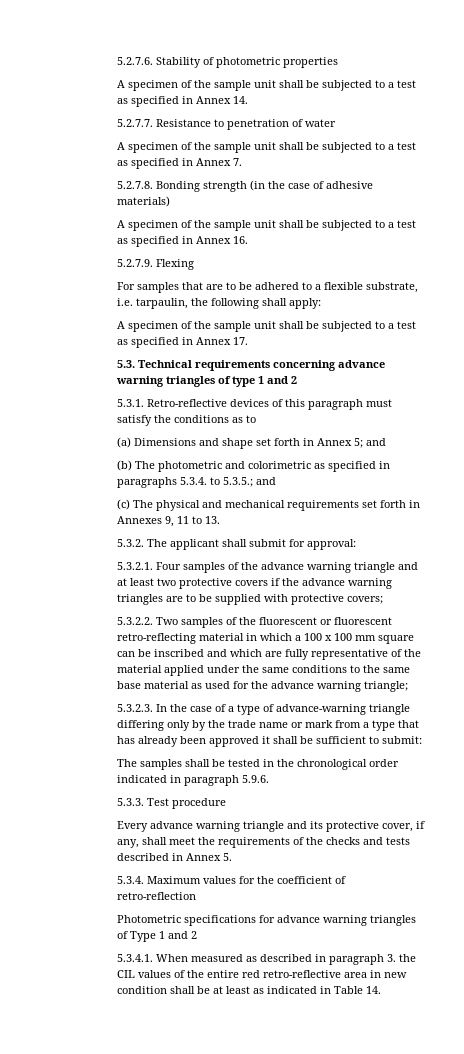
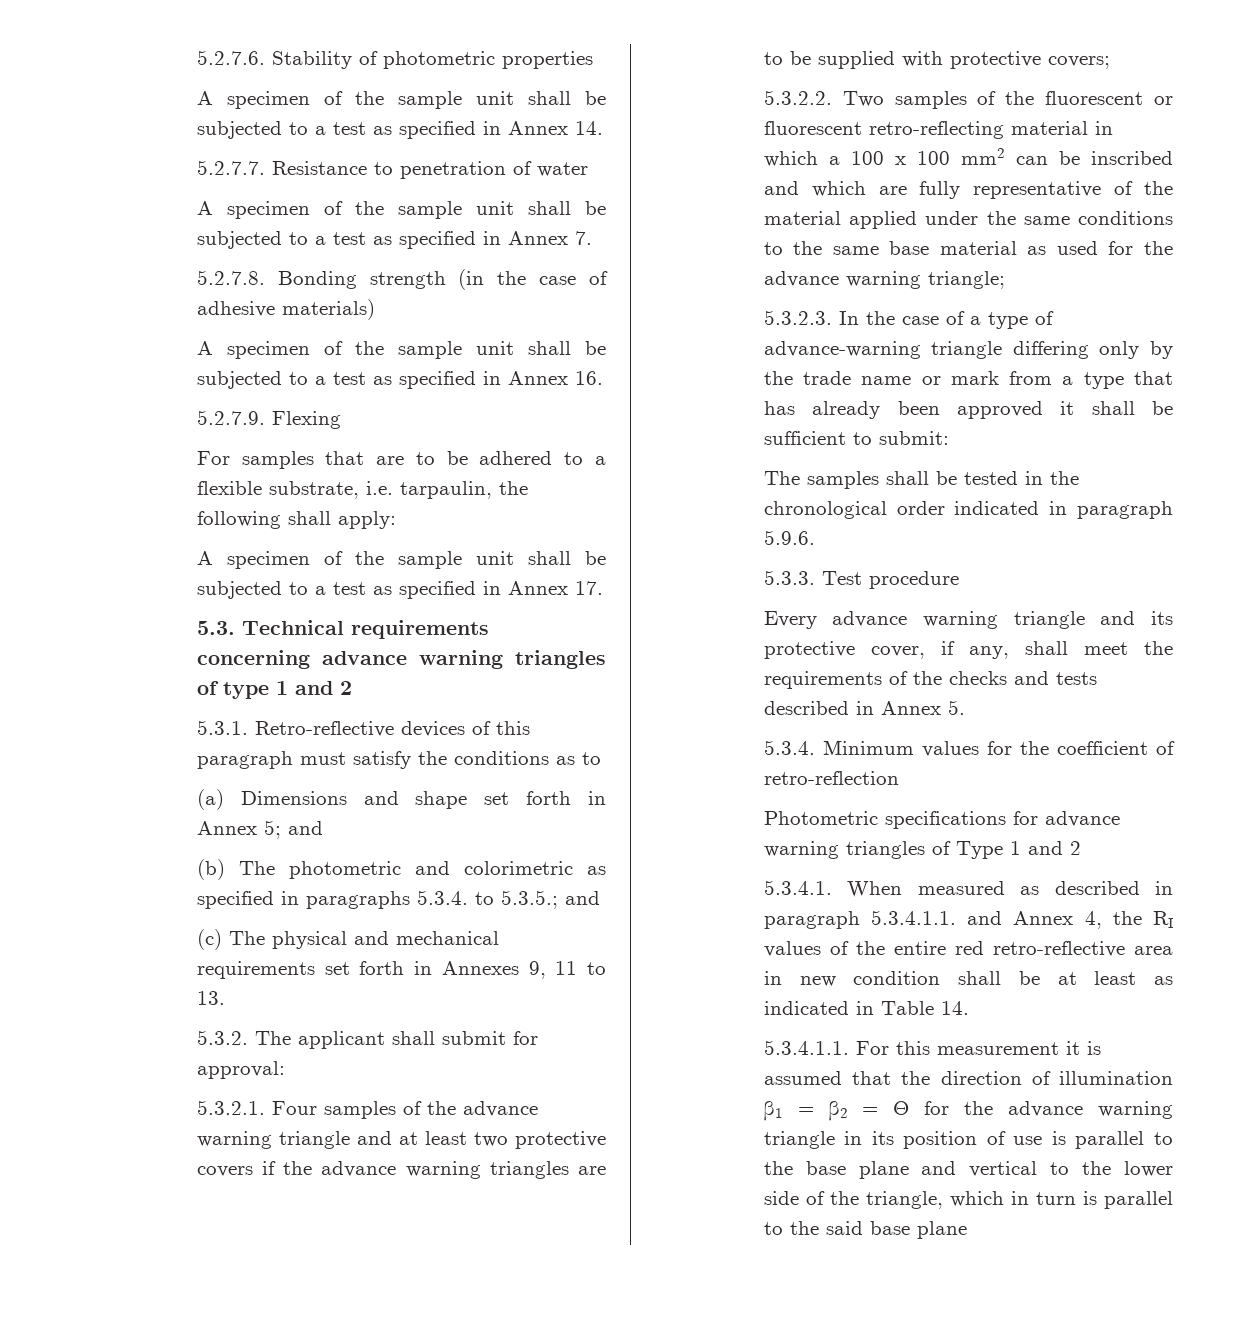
[355,635,415,644] mm square -> [960,148,1005,165] mm2
[147,876,202,884] Maximum -> [822,740,914,755] Minimum
[387,954,417,962] [117,970,136,978] 3. the CIL -> [870,910,1173,929] 5.3.4.1.1. and Annex 4, the RI
(382, 990) none -> [763,1040,1101,1055] [763,1071,1173,1085] [763,1101,1173,1121] [763,1131,1173,1149] [763,1161,1173,1179] [763,1191,1173,1209] [763,1221,967,1239] // 5.3.4.1.1. For this measurement it is assumed that the direction of illumination β1 = β2 = Θ for the advance warning triangle in its position of use is parallel to the base plane and vertical to the lower side of the triangle, which in turn is parallel to the said base plane

